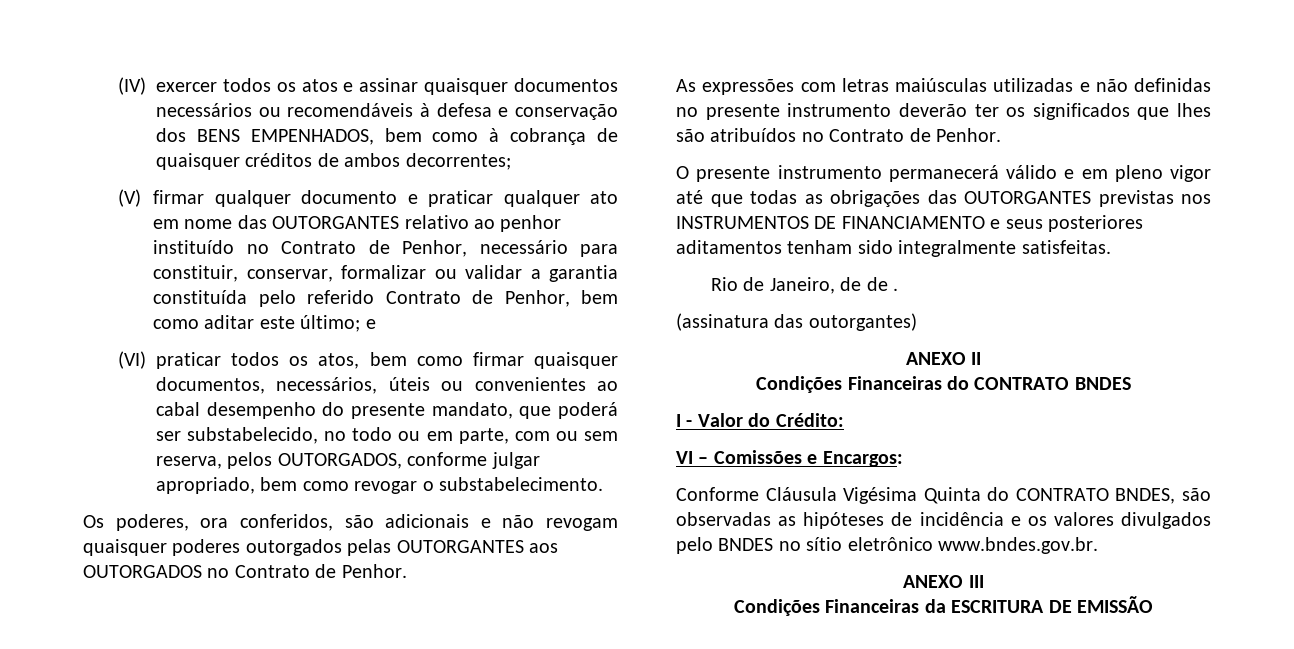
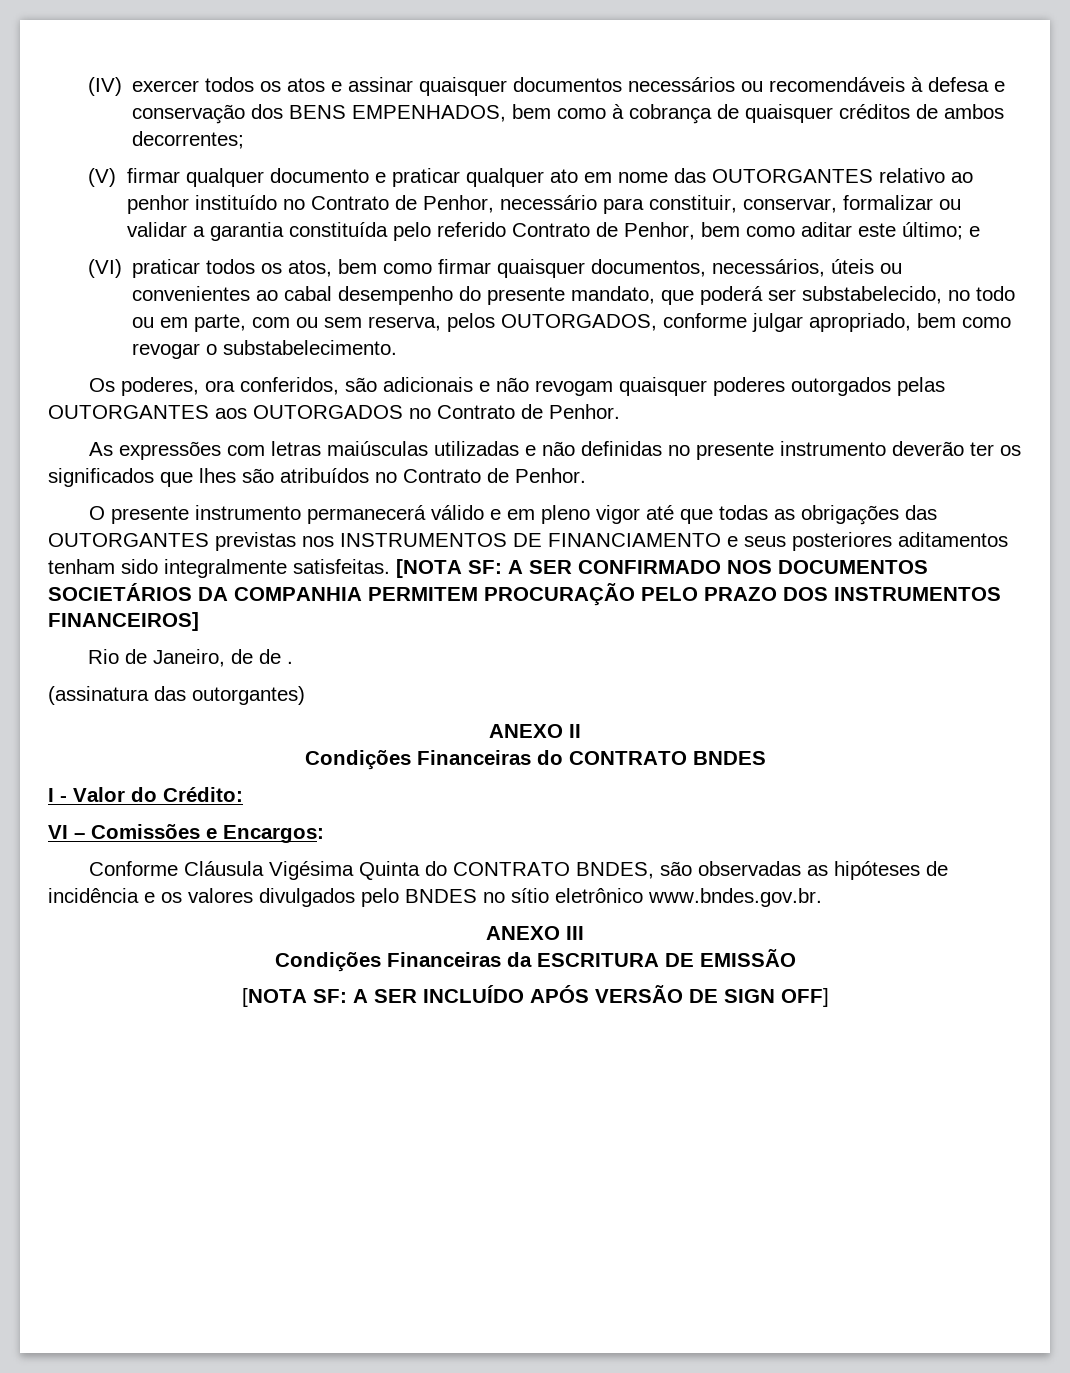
(1111, 247) none -> [396,559,928,578] [48,583,1001,606] [48,612,199,631] [NOTA SF: A SER CONFIRMADO NOS DOCUMENTOS SOCIETÁRIOS DA COMPANHIA PERMITEM PROCURAÇÃO PELO PRAZO DOS INSTRUMENTOS FINANCEIROS]
(1153, 604) none -> [241,985,829,1007] // [NOTA SF: A SER INCLUÍDO APÓS VERSÃO DE SIGN OFF]

